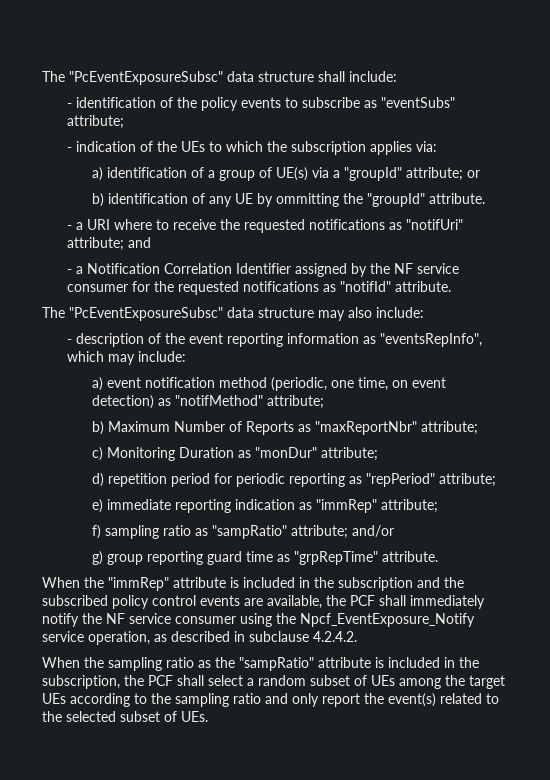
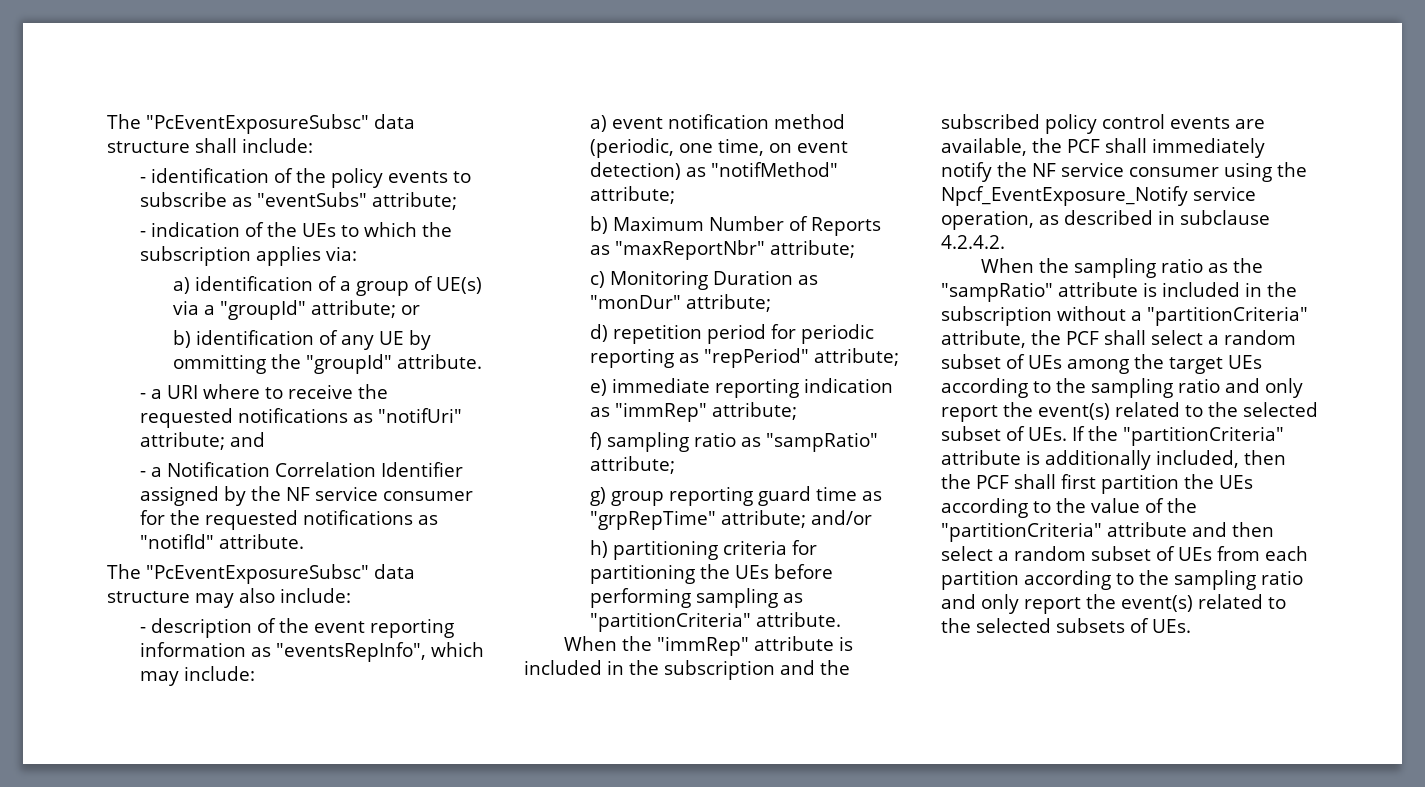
[352,525,395,537] and/or -> (675, 465) none
(379, 558) none -> [720,510,872,528] [589,540,817,560] [589,564,833,584] [589,588,803,608] [589,612,751,632] attribute; and/or // h) partitioning criteria for partitioning the UEs before performing sampling as "partitionCriteria"
[42,675,120,689] subscription, -> [941,306,1308,326] [941,330,1026,348] subscription without a "partitionCriteria" attribute,
(208, 716) none -> [1072,426,1284,446] [941,450,1286,470] [941,474,1253,494] [941,498,1197,518] [941,522,1274,542] [941,546,1308,561] [941,570,1303,590] [941,594,1286,614] [941,618,1191,633] If the "partitionCriteria" attribute is additionally included, then the PCF shall first partition the UEs according to the value of the "partitionCriteria" attribute and then select a random subset of UEs from each partition according to the sampling ratio and only report the event(s) related to the selected subsets of UEs.

